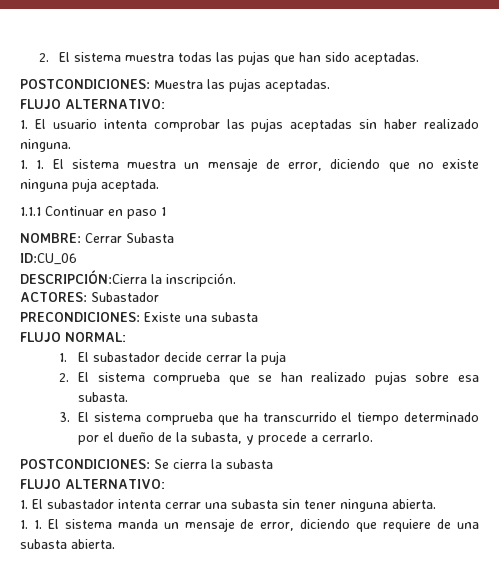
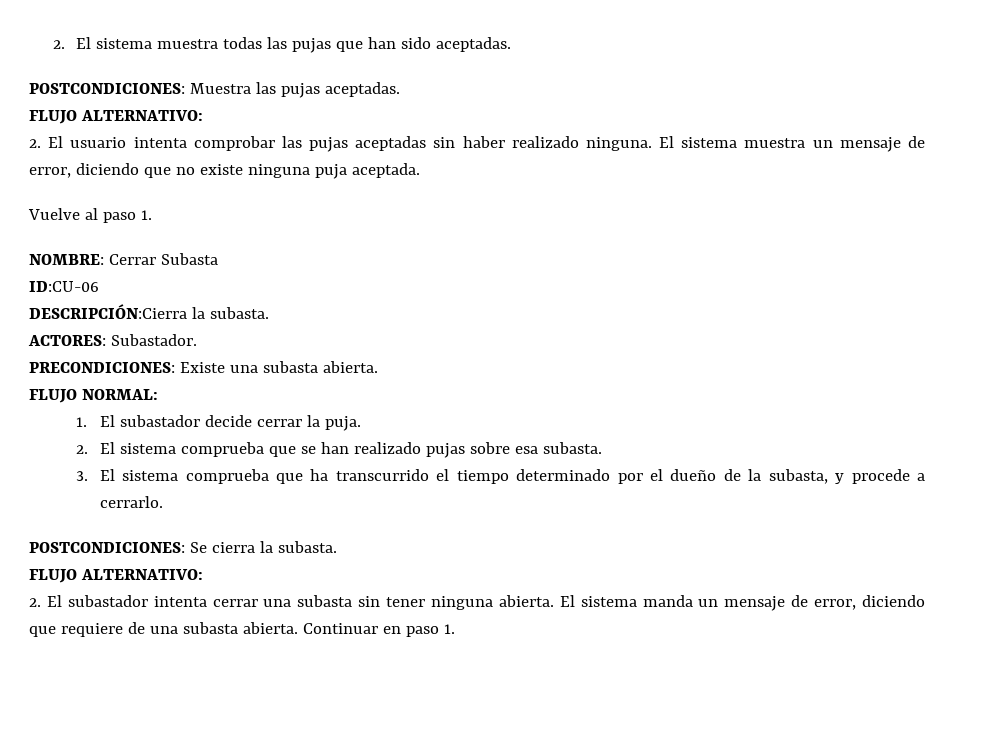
[20,120,28,129] 1. -> [29,139,41,148] 2.
[20,160,45,169] // 1. 1. -> (652, 144) none
[20,206,166,219] 1.1.1 Continuar en paso 1 -> [28,208,152,223] Vuelve al paso 1.
[20,253,77,265] ID:CU_06 -> [29,281,99,292] ID:CU-06
[166,273,236,287] inscripción. -> [209,307,269,319] subasta.
[91,292,159,302] Subastador -> [110,334,197,346] Subastador.
(258, 317) none -> [322,361,378,373] abierta.
[261,351,287,365] puja -> [324,416,361,431] puja.
[226,459,273,469] [20,479,165,489] [20,500,28,509] subasta // FLUJO ALTERNATIVO: // 1. -> [277,541,337,553] [29,569,203,583] [29,598,41,607] subasta. // FLUJO ALTERNATIVO: // 2.
[20,520,42,529] // 1. 1. -> (554, 601) none
(115, 544) none -> [302,623,455,637] Continuar en paso 1.

